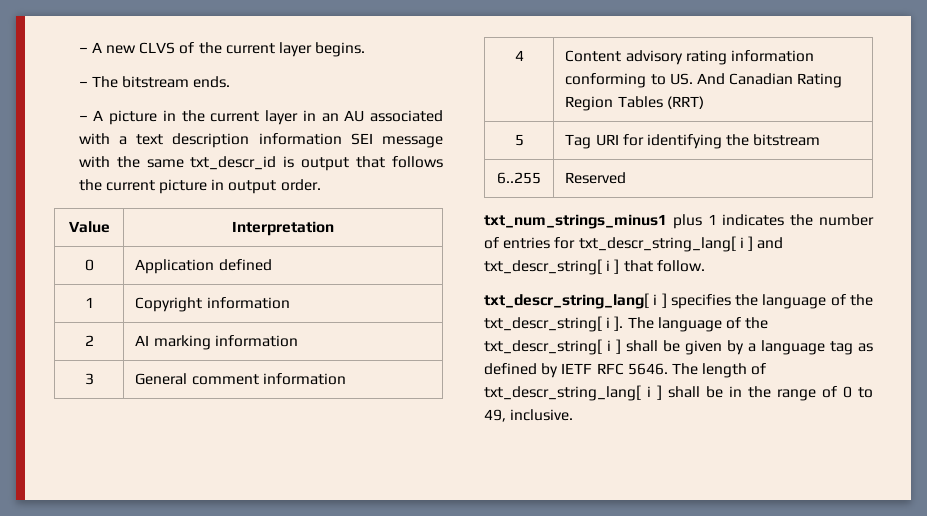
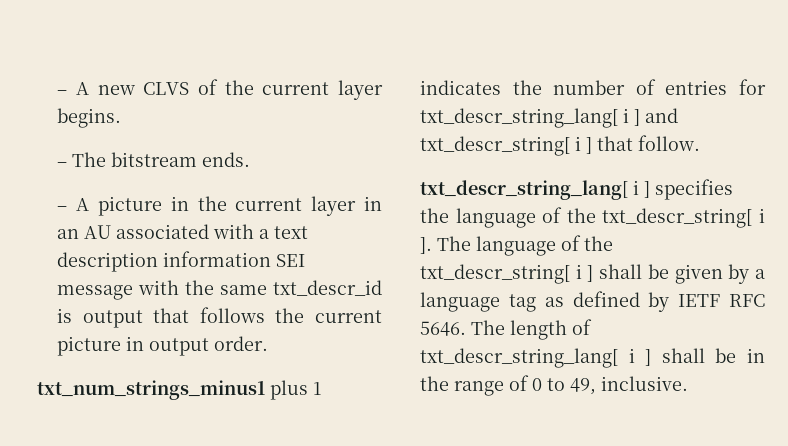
[68,221,110,233] [232,221,334,236] [84,259,94,271] [135,259,272,274] [84,297,94,308] [135,297,290,312] [84,335,94,346] [135,335,298,350] [84,373,94,385] [135,373,346,385] [514,50,524,61] [565,50,814,65] [565,73,843,88] [565,96,704,111] [514,134,524,146] [565,134,821,149] [497,172,541,184] [565,172,627,184] // Value | Interpretation // 0 | Application defined // 1 | Copyright information // 2 | AI marking information // 3 | General comment information // 4 | Content advisory rating information conforming to US. And Canadian Rating Region Tables (RRT) // 5 | Tag URI for identifying the bitstream // 6..255 | Reserved -> (269, 343) none

